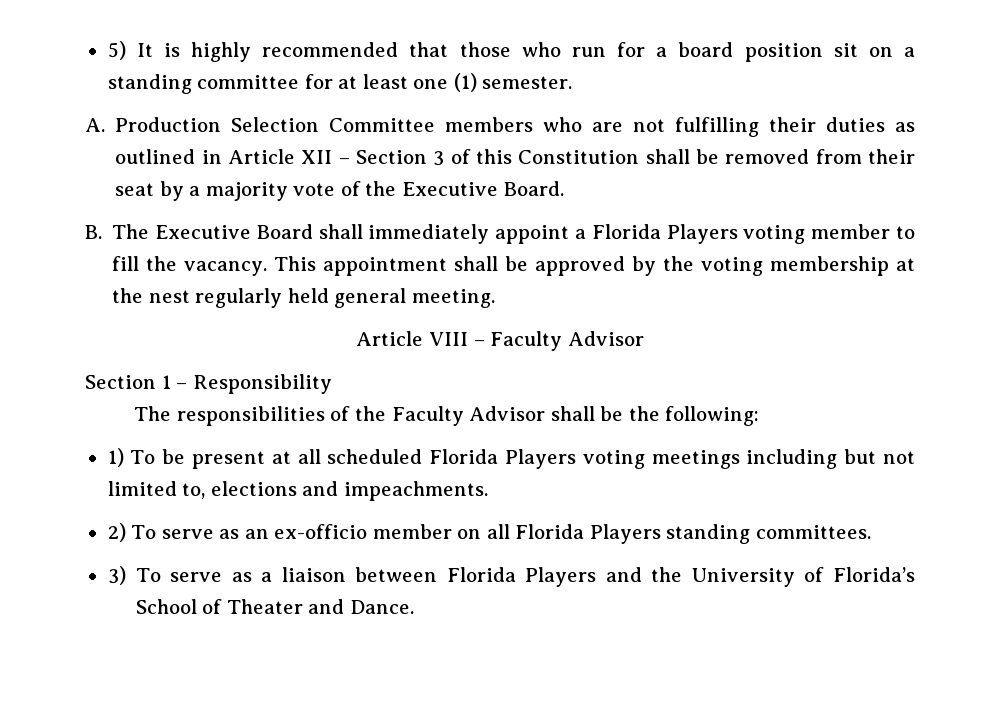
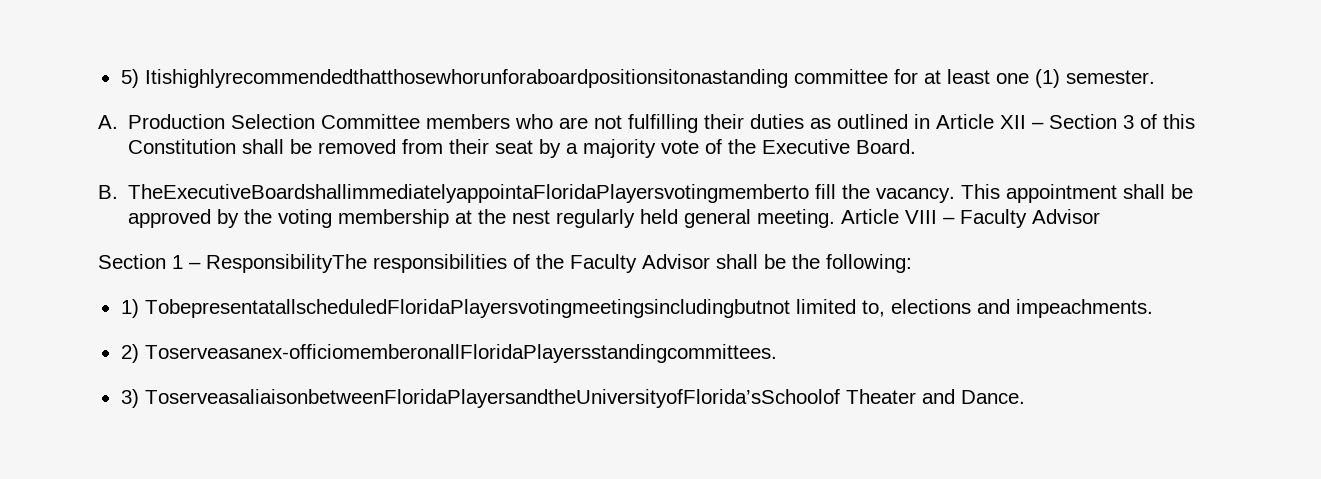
[136,42,915,62] [107,74,192,94] It is highly recommended that those who run for a board position sit on a standing -> [144,69,788,88] Itishighlyrecommendedthatthosewhorunforaboardpositionsitonastanding
[112,224,915,244] The Executive Board shall immediately appoint a Florida Players voting member to -> [128,184,810,203] TheExecutiveBoardshallimmediatelyappointaFloridaPlayersvotingmemberto
(495, 298) // -> (836, 218) none
[192,374,332,394] [134,406,172,421] Responsibility // The -> [206,254,367,273] ResponsibilityThe
[130,449,915,469] To be present at all scheduled Florida Players voting meetings including but not -> [144,299,790,318] TobepresentatallscheduledFloridaPlayersvotingmeetingsincludingbutnot
[131,524,871,544] [107,566,916,587] [135,599,223,614] To serve as an ex-officio member on all Florida Players standing committees. // 3) To serve as a liaison between Florida Players and the University of Florida’s School of -> [144,344,777,363] [120,389,840,408] Toserveasanex-officiomemberonallFloridaPlayersstandingcommittees. // 3) ToserveasaliaisonbetweenFloridaPlayersandtheUniversityofFlorida’sSchoolof

